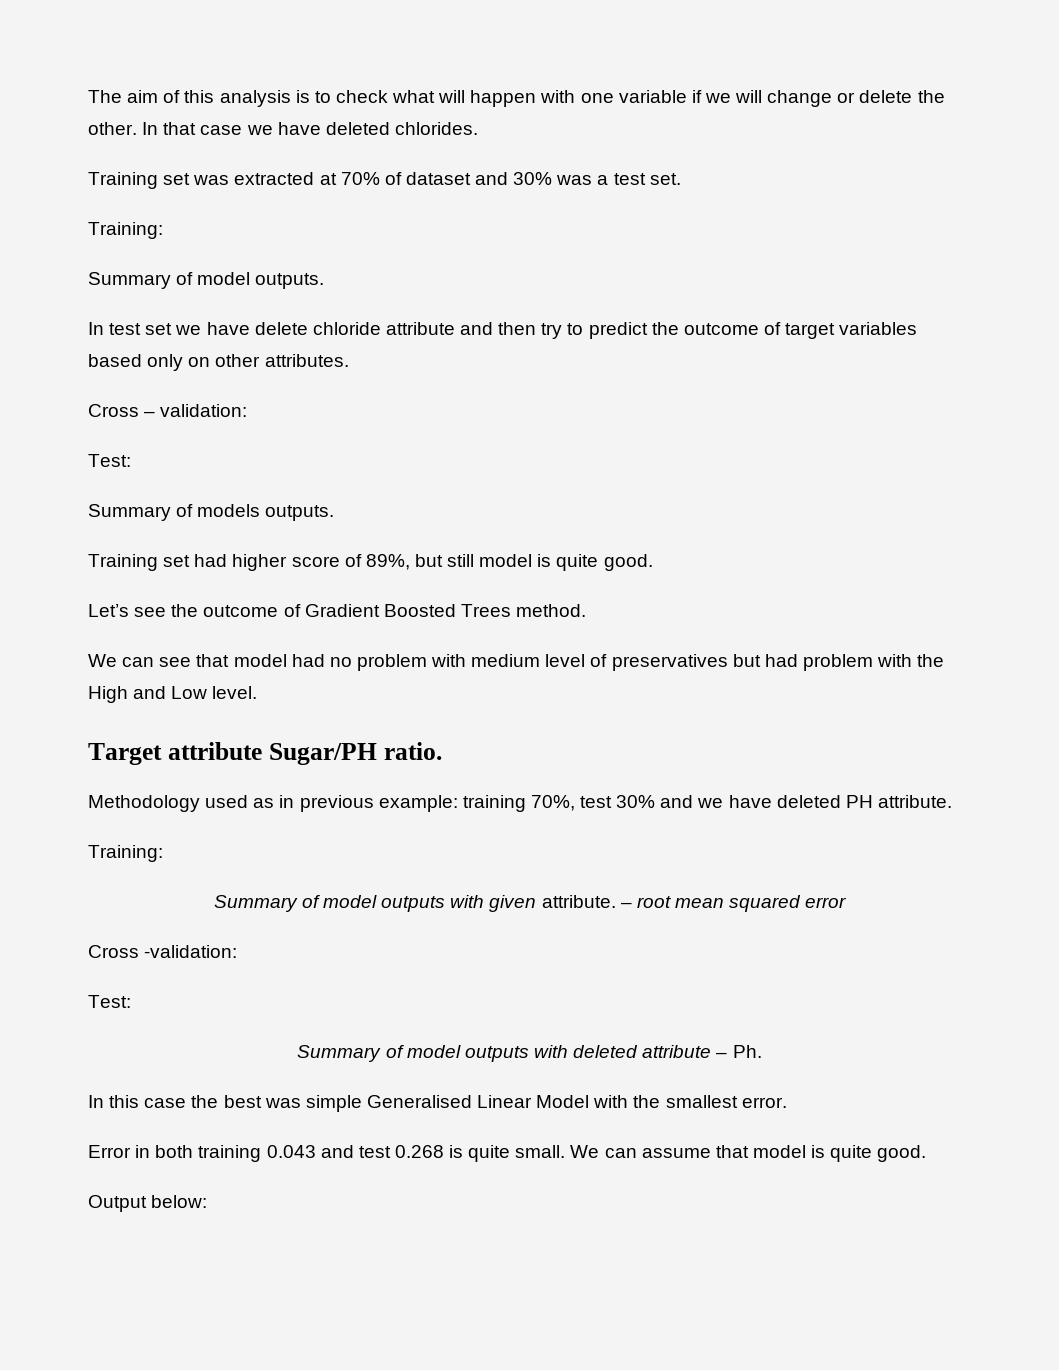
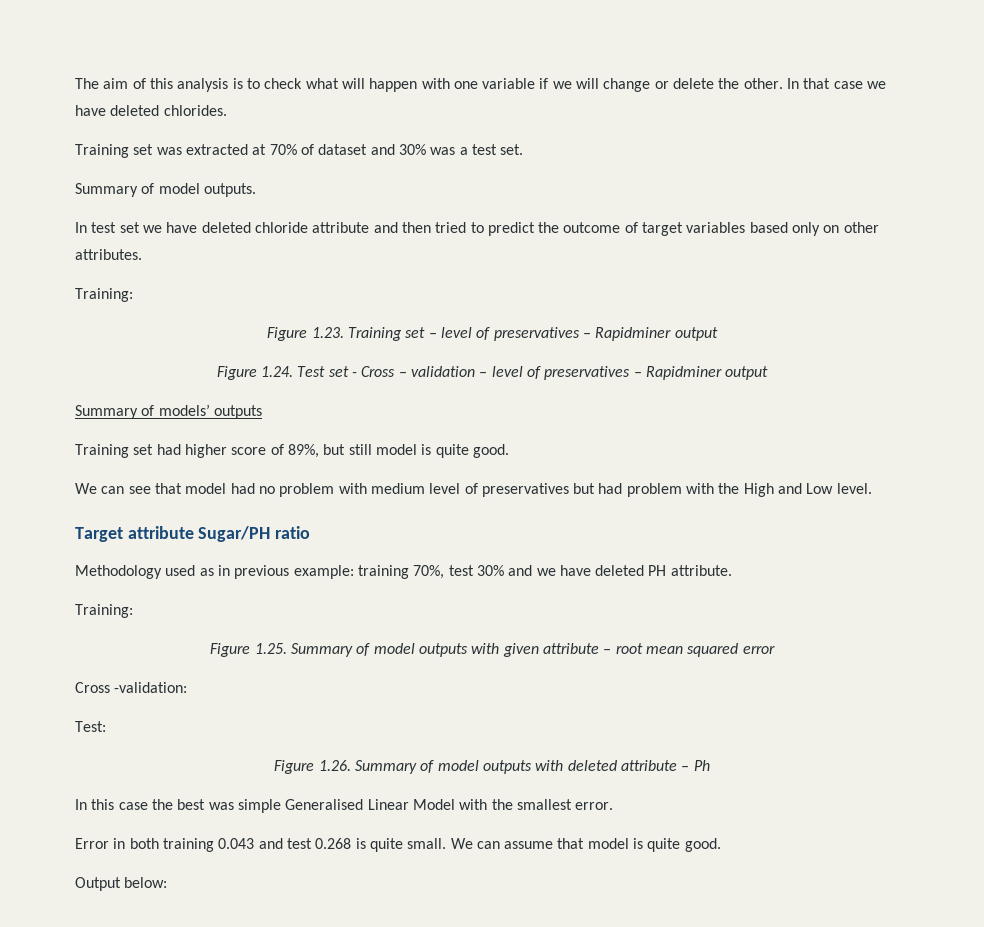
[88,222,163,239] // Training: -> (524, 149) none
[254,322,308,335] delete -> [201,222,251,233] deleted
[541,323,563,339] try -> [435,222,467,233] tried
[88,404,248,417] [88,454,131,467] [88,504,335,521] Cross – validation: // Test: // Summary of models outputs. -> [75,288,133,302] [267,327,718,341] [216,366,769,380] [75,404,262,419] Training: // Figure 1.23. Training set – level of preservatives – Rapidminer output // Figure 1.24. Test set - Cross – validation – level of preservatives – Rapidminer output // Summary of models’ outputs
[88,604,587,617] // Let’s see the outcome of Gradient Boosted Trees method. -> (509, 451) none
[383,742,442,760] ratio. -> [275,526,311,539] ratio
(163, 853) none -> [210,643,287,657] Figure 1.25.
[541,895,616,908] attribute. -> [542,643,599,654] attribute
(131, 1001) none -> [274,760,351,774] Figure 1.26.
[732,1045,762,1058] Ph. -> [693,760,710,771] Ph

